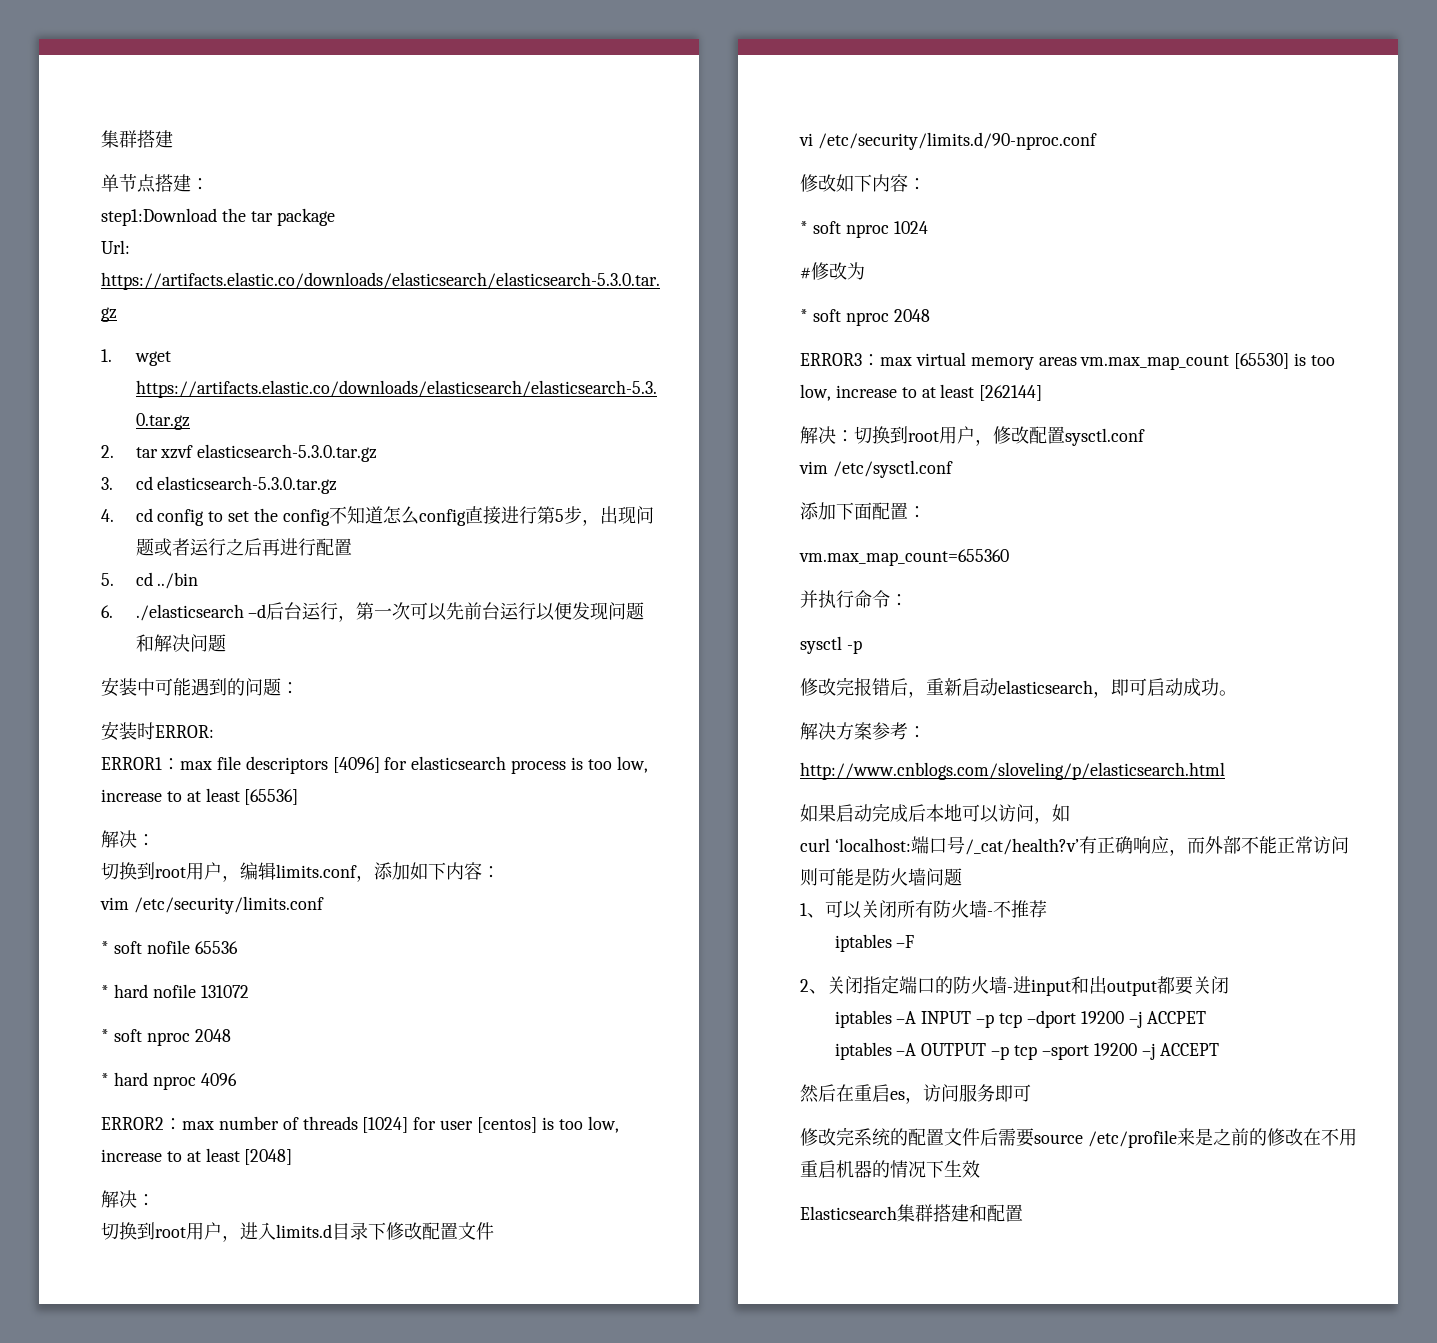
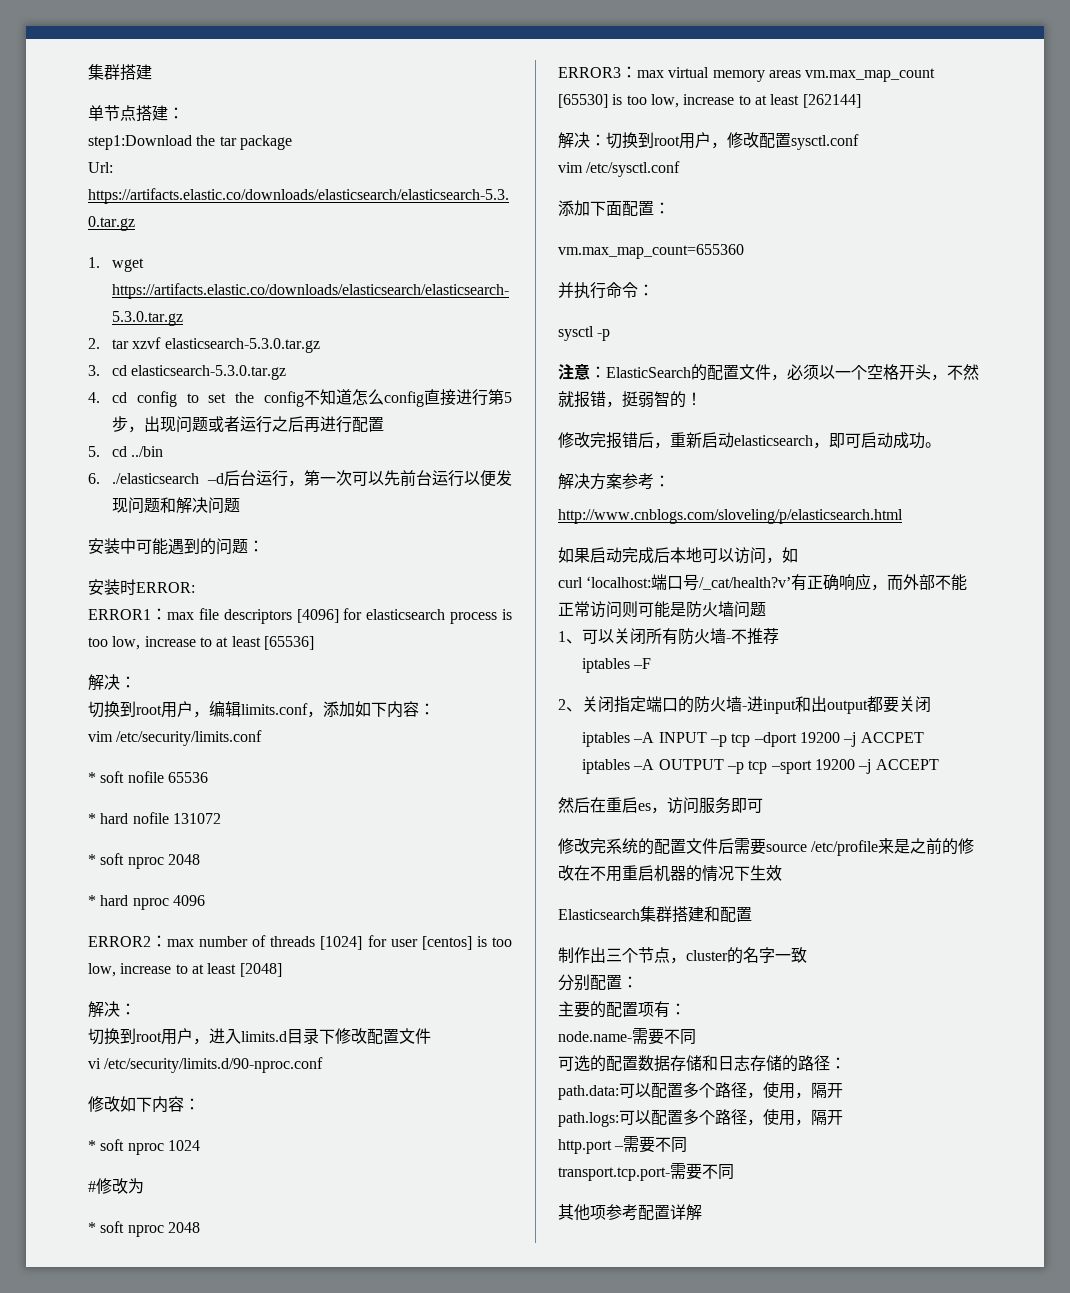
(862, 647) none -> [558,364,979,381] [558,391,702,408] // 注意：ElasticSearch的配置文件，必须以一个空格开头，不然就报错，挺弱智的！
(1023, 1213) none -> [558,947,807,964] [558,974,638,991] [558,1001,686,1018] [558,1028,696,1045] [558,1055,846,1072] [558,1082,843,1100] [558,1109,843,1127] [558,1136,688,1154] [558,1163,734,1181] [558,1204,702,1221] // 制作出三个节点，cluster的名字一致 // 分别配置： // 主要的配置项有： // node.name-需要不同 // 可选的配置数据存储和日志存储的路径： // path.data:可以配置多个路径，使用，隔开 // path.logs:可以配置多个路径，使用，隔开 // http.port –需要不同 // transport.tcp.port-需要不同 // 其他项参考配置详解

